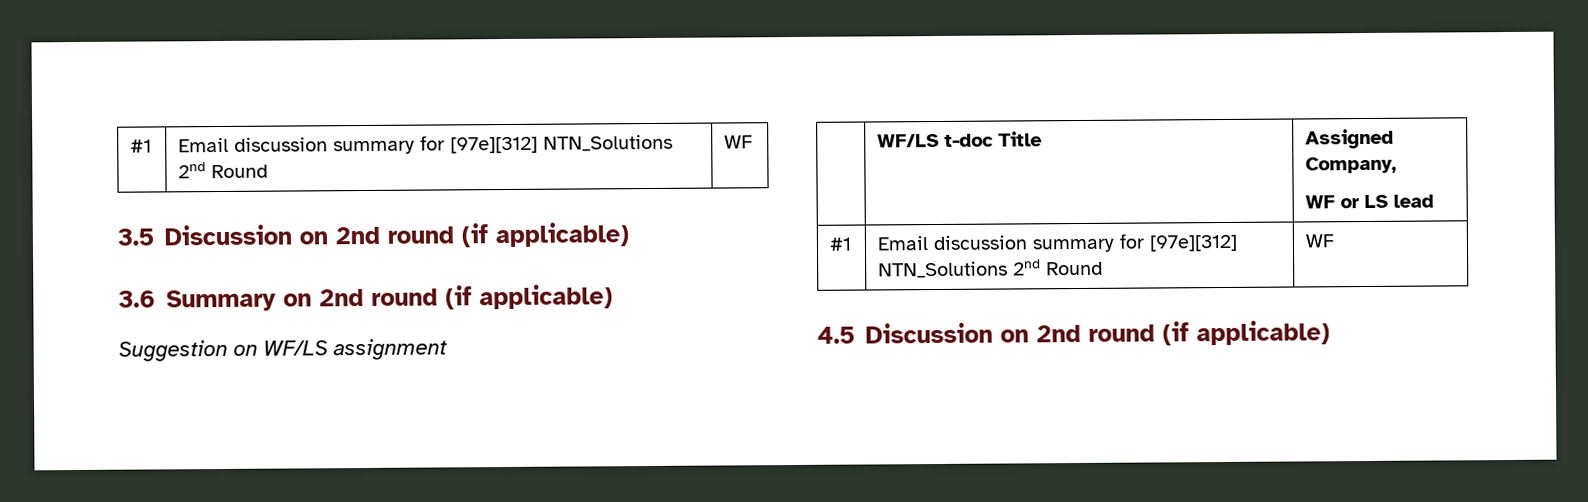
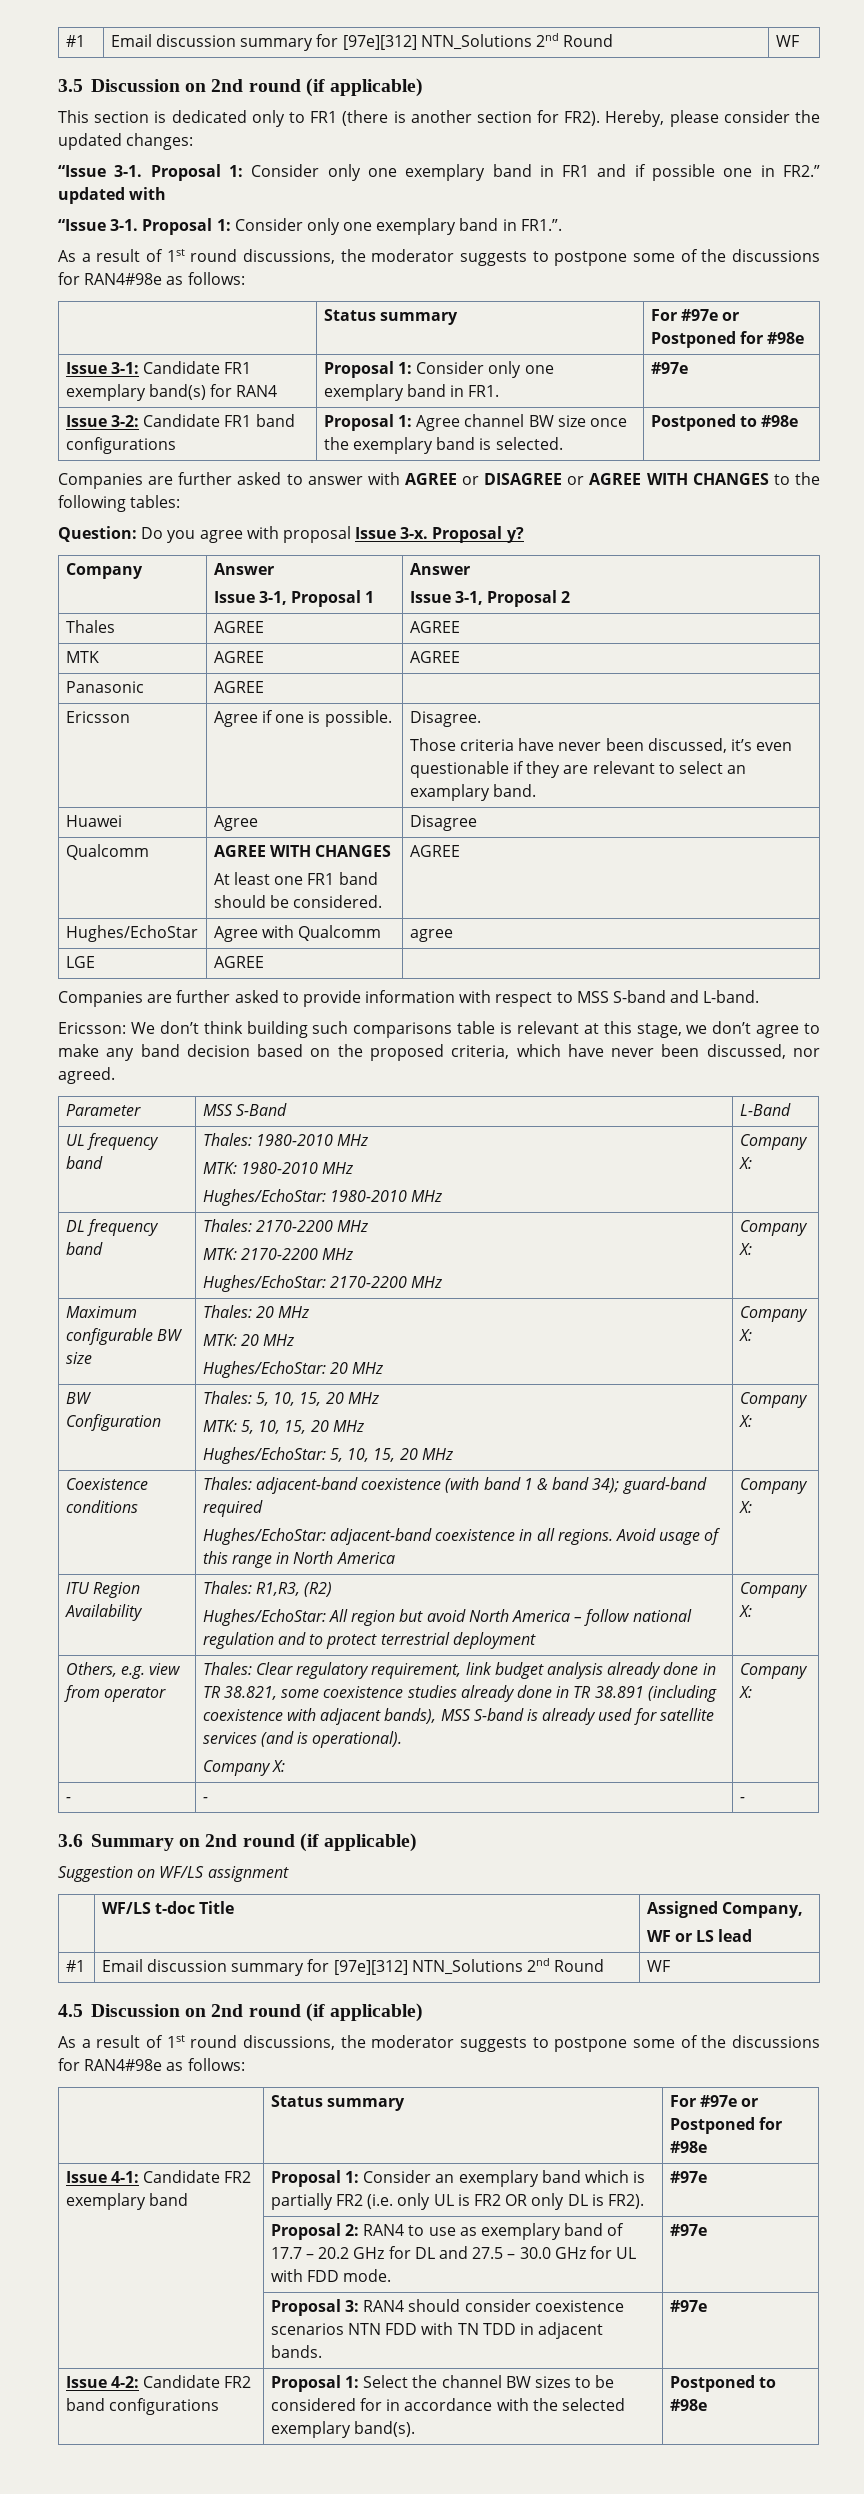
(629, 235) none -> [58,110,820,127] [58,133,194,150] [58,164,820,181] [58,187,167,204] [58,218,562,235] [58,249,820,266] [58,272,245,285] [323,309,459,325] [650,309,740,321] [650,331,805,348] [65,361,252,374] [65,384,278,401] [323,361,554,378] [323,384,500,401] [650,362,688,374] [65,414,295,427] [65,437,176,454] [323,414,627,431] [323,437,563,454] [650,414,799,431] [58,472,820,489] [58,495,181,512] [58,526,524,543] [65,563,143,579] [213,563,274,575] [213,590,375,607] [409,563,470,575] [409,590,571,607] [65,620,115,633] [213,621,264,633] [409,621,460,633] [65,651,99,663] [213,651,264,663] [409,651,460,663] [65,681,144,693] [213,681,264,693] [65,711,130,723] [213,710,392,727] [409,711,481,727] [409,738,793,753] [409,761,747,778] [409,784,537,801] [65,815,122,827] [213,815,258,831] [409,815,477,831] [65,844,149,860] [213,845,392,857] [213,872,378,885] [213,895,383,908] [409,845,460,857] [65,925,198,942] [213,925,382,942] [409,929,453,942] [65,956,95,968] [213,956,264,968] [58,990,760,1007] [58,1021,820,1038] [58,1044,821,1061] [58,1067,115,1084] [65,1104,141,1116] [202,1103,288,1116] [739,1103,791,1116] [65,1133,160,1150] [65,1156,103,1169] [202,1133,369,1146] [202,1162,354,1174] [202,1189,443,1206] [739,1134,808,1150] [738,1157,752,1169] [65,1219,160,1236] [65,1242,103,1255] [202,1219,369,1232] [202,1248,354,1260] [202,1275,443,1292] [739,1220,808,1236] [738,1243,752,1255] [65,1306,137,1318] [65,1328,184,1345] [65,1352,92,1364] [202,1305,310,1318] [202,1334,295,1346] [202,1361,384,1378] [739,1306,808,1322] [738,1329,752,1341] [65,1392,92,1404] [65,1414,161,1431] [202,1391,379,1406] [202,1420,364,1434] [202,1447,453,1464] [739,1392,808,1408] [738,1415,752,1427] [65,1478,148,1490] [65,1500,138,1513] [202,1477,707,1494] [202,1500,263,1517] [202,1528,722,1545] [202,1551,395,1568] [739,1478,808,1494] [738,1501,752,1513] [65,1582,141,1598] [64,1604,143,1621] [202,1581,333,1597] [202,1609,692,1626] [202,1632,536,1649] [739,1582,808,1598] [738,1605,752,1617] [65,1662,182,1679] [63,1685,167,1702] [202,1662,716,1679] [202,1685,717,1702] [202,1708,714,1725] [202,1731,403,1748] [202,1760,286,1776] [739,1663,808,1679] [738,1686,752,1698] [65,1797,71,1802] [202,1797,208,1802] [739,1797,745,1802] // This section is dedicated only to FR1 (there is another section for FR2). Hereby, please consider the updated changes: // “Issue 3-1. Proposal 1: Consider only one exemplary band in FR1 and if possible one in FR2.” updated with // “Issue 3-1. Proposal 1: Consider only one exemplary band in FR1.”. // As a result of 1st round discussions, the moderator suggests to postpone some of the discussions for RAN4#98e as follows: // | Status summary | For #97e or Postponed for #98e // Issue 3-1: Candidate FR1 exemplary band(s) for RAN4 | Proposal 1: Consider only one exemplary band in FR1. | #97e // Issue 3-2: Candidate FR1 band configurations | Proposal 1: Agree channel BW size once the exemplary band is selected. | Postponed to #98e // Companies are further asked to answer with AGREE or DISAGREE or AGREE WITH CHANGES to the following tables: // Question: Do you agree with proposal Issue 3-x. Proposal y? // Company | Answer // Issue 3-1, Proposal 1 | Answer // Issue 3-1, Proposal 2 // Thales | AGREE | AGREE // MTK | AGREE | AGREE // Panasonic | AGREE | // Ericsson | Agree if one is possible. | Disagree. // Those criteria have never been discussed, it’s even questionable if they are relevant to select an examplary band. // Huawei | Agree | Disagree // Qualcomm | AGREE WITH CHANGES // At least one FR1 band should be considered. | AGREE // Hughes/EchoStar | Agree with Qualcomm | agree // LGE | AGREE | // Companies are further asked to provide information with respect to MSS S-band and L-band. // Ericsson: We don’t think building such comparisons table is relevant at this stage, we don’t agree to make any band decision based on the proposed criteria, which have never been discussed, nor agreed. // Parameter | MSS S-Band | L-Band // UL frequency band | Thales: 1980-2010 MHz // MTK: 1980-2010 MHz // Hughes/EchoStar: 1980-2010 MHz | Company X: // DL frequency band | Thales: 2170-2200 MHz // MTK: 2170-2200 MHz // Hughes/EchoStar: 2170-2200 MHz | Company X: // Maximum configurable BW size | Thales: 20 MHz // MTK: 20 MHz // Hughes/EchoStar: 20 MHz | Company X: // BW Configuration | Thales: 5, 10, 15, 20 MHz // MTK: 5, 10, 15, 20 MHz // Hughes/EchoStar: 5, 10, 15, 20 MHz | Company X: // Coexistence conditions | Thales: adjacent-band coexistence (with band 1 & band 34); guard-band required // Hughes/EchoStar: adjacent-band coexistence in all regions. Avoid usage of this range in North America | Company X: // ITU Region Availability | Thales: R1,R3, (R2) // Hughes/EchoStar: All region but avoid North America – follow national regulation and to protect terrestrial deployment | Company X: // Others, e.g. view from operator | Thales: Clear regulatory requirement, link budget analysis already done in TR 38.821, some coexistence studies already done in TR 38.891 (including coexistence with adjacent bands), MSS S-band is already used for satellite services (and is operational). // Company X: | Company X: // - | - | -
(1330, 333) none -> [58,2035,820,2052] [58,2058,245,2071] [270,2095,406,2111] [669,2095,759,2107] [669,2117,783,2134] [669,2141,707,2153] [65,2170,252,2183] [65,2193,189,2210] [270,2170,646,2187] [270,2193,644,2210] [669,2171,707,2183] [270,2223,625,2240] [270,2246,637,2259] [270,2269,392,2282] [669,2224,707,2236] [270,2299,624,2316] [270,2322,604,2339] [270,2345,322,2358] [669,2300,707,2312] [65,2375,252,2388] [65,2398,220,2415] [270,2375,615,2392] [270,2398,625,2411] [270,2421,416,2438] [669,2375,777,2392] [669,2399,707,2411] // As a result of 1st round discussions, the moderator suggests to postpone some of the discussions for RAN4#98e as follows: // | Status summary | For #97e or Postponed for #98e // Issue 4-1: Candidate FR2 exemplary band | Proposal 1: Consider an exemplary band which is partially FR2 (i.e. only UL is FR2 OR only DL is FR2). | #97e // | Proposal 2: RAN4 to use as exemplary band of 17.7 – 20.2 GHz for DL and 27.5 – 30.0 GHz for UL with FDD mode. | #97e // | Proposal 3: RAN4 should consider coexistence scenarios NTN FDD with TN TDD in adjacent bands. | #97e // Issue 4-2: Candidate FR2 band configurations | Proposal 1: Select the channel BW sizes to be considered for in accordance with the selected exemplary band(s). | Postponed to #98e

